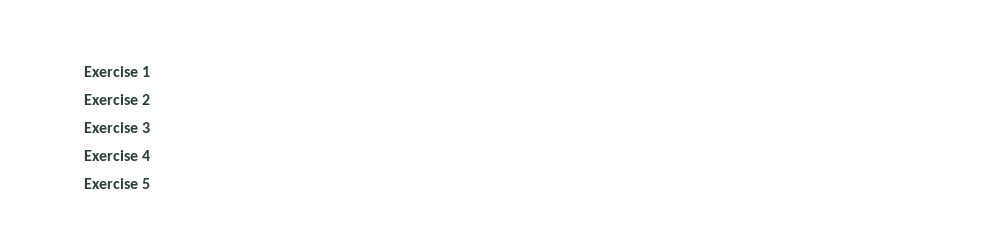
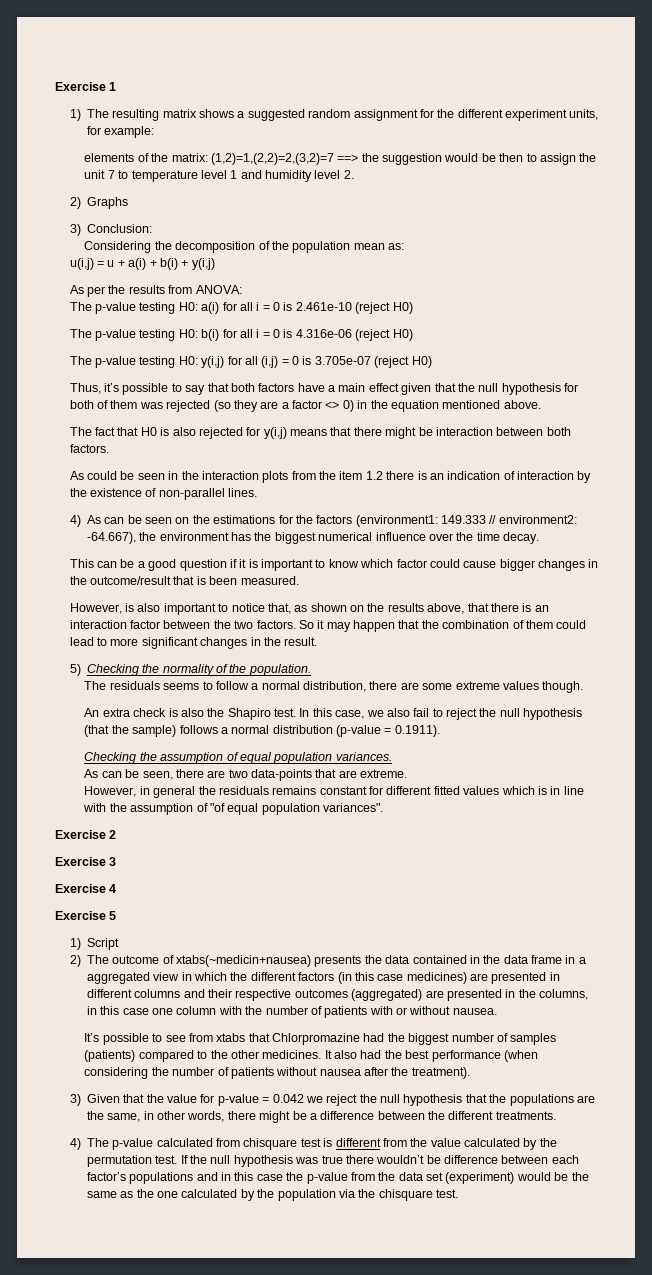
(151, 71) none -> [69,109,599,121] [86,126,155,138] [84,153,597,165] [84,170,354,182] [69,197,128,209] [69,224,152,236] [84,241,405,253] [69,258,215,270] [69,285,242,297] [69,302,413,314] [69,329,413,341] [69,356,432,368] [69,383,579,395] [69,400,541,412] [69,427,571,439] [69,444,109,453] [69,471,592,483] [69,488,258,500] [69,515,577,527] [86,532,540,544] [69,559,599,571] [69,576,299,585] [69,603,549,615] [69,620,587,632] [69,637,318,649] [69,664,311,676] [84,681,584,693] [84,708,583,720] [84,725,440,737] [84,752,392,764] [84,769,408,781] [84,786,584,798] [83,803,384,815] // 1) The resulting matrix shows a suggested random assignment for the different experiment units, for example: // elements of the matrix: (1,2)=1,(2,2)=2,(3,2)=7 ==> the suggestion would be then to assign the unit 7 to temperature level 1 and humidity level 2. // 2) Graphs // 3) Conclusion: // Considering the decomposition of the population mean as: // u(i,j) = u + a(i) + b(i) + y(i,j) // As per the results from ANOVA: // The p-value testing H0: a(i) for all i = 0 is 2.461e-10 (reject H0) // The p-value testing H0: b(i) for all i = 0 is 4.316e-06 (reject H0) // The p-value testing H0: y(i,j) for all (i,j) = 0 is 3.705e-07 (reject H0) // Thus, it’s possible to say that both factors have a main effect given that the null hypothesis for both of them was rejected (so they are a factor <> 0) in the equation mentioned above. // The fact that H0 is also rejected for y(i,j) means that there might be interaction between both factors. // As could be seen in the interaction plots from the item 1.2 there is an indication of interaction by the existence of non-parallel lines. // 4) As can be seen on the estimations for the factors (environment1: 149.333 // environment2: -64.667), the environment has the biggest numerical influence over the time decay. // This can be a good question if it is important to know which factor could cause bigger changes in the outcome/result that is been measured. // However, is also important to notice that, as shown on the results above, that there is an interaction factor between the two factors. So it may happen that the combination of them could lead to more significant changes in the result. // 5) Checking the normality of the population. // The residuals seems to follow a normal distribution, there are some extreme values though. // An extra check is also the Shapiro test. In this case, we also fail to reject the null hypothesis (that the sample) follows a normal distribution (p-value = 0.1911). // Checking the assumption of equal population variances. // As can be seen, there are two data-points that are extreme. // However, in general the residuals remains constant for different fitted values which is in line with the assumption of "of equal population variances".
(151, 183) none -> [69,938,119,950] [69,955,586,967] [86,972,560,984] [86,989,589,1001] [86,1006,497,1018] [84,1033,557,1045] [84,1050,538,1062] [84,1067,470,1079] [69,1094,595,1106] [86,1111,556,1123] [69,1138,557,1150] [86,1155,579,1167] [86,1172,589,1184] [86,1189,459,1201] // 1) Script // 2) The outcome of xtabs(~medicin+nausea) presents the data contained in the data frame in a aggregated view in which the different factors (in this case medicines) are presented in different columns and their respective outcomes (aggregated) are presented in the columns, in this case one column with the number of patients with or without nausea. // It’s possible to see from xtabs that Chlorpromazine had the biggest number of samples (patients) compared to the other medicines. It also had the best performance (when considering the number of patients without nausea after the treatment). // 3) Given that the value for p-value = 0.042 we reject the null hypothesis that the populations are the same, in other words, there might be a difference between the different treatments. // 4) The p-value calculated from chisquare test is different from the value calculated by the permutation test. If the null hypothesis was true there wouldn’t be difference between each factor’s populations and in this case the p-value from the data set (experiment) would be the same as the one calculated by the population via the chisquare test.

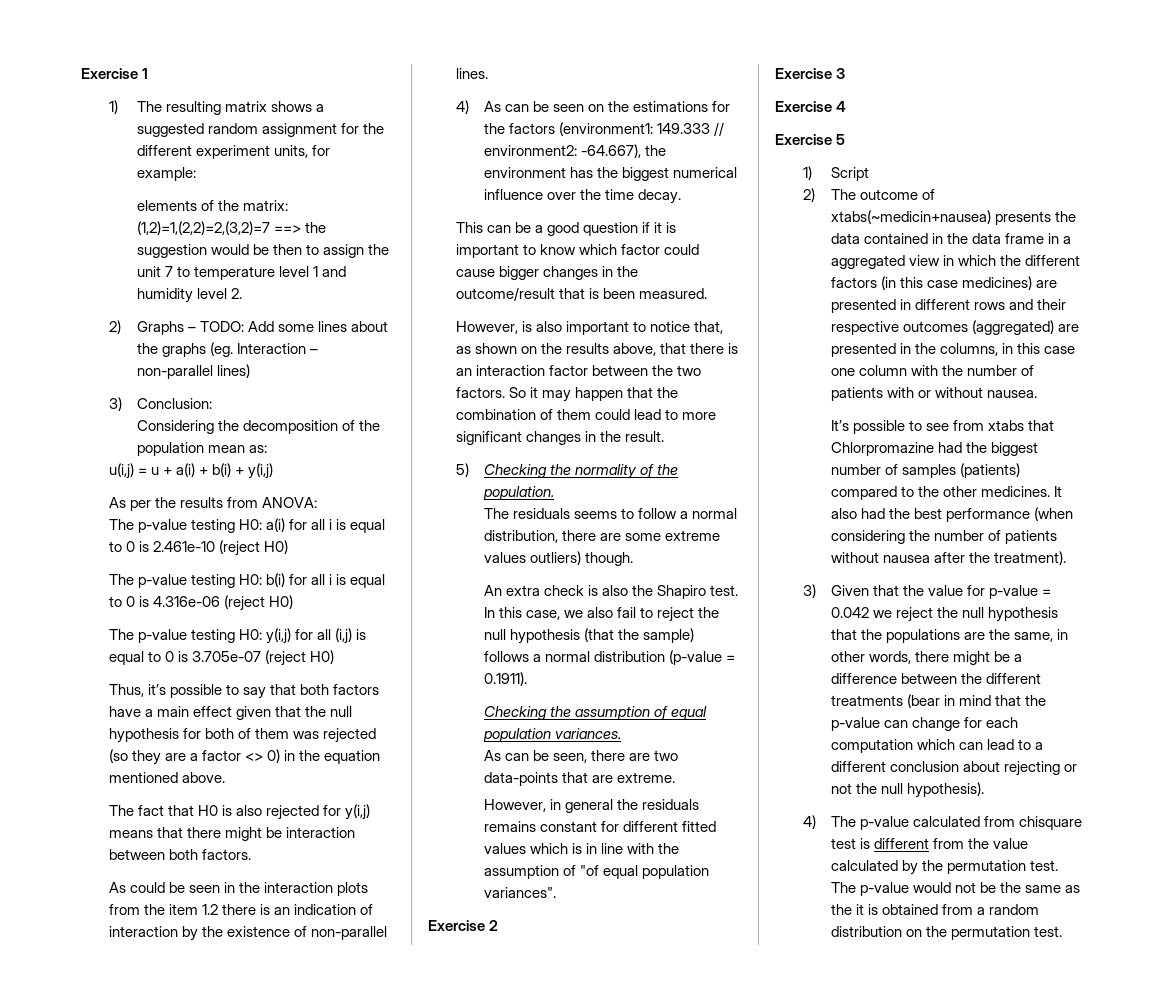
(128, 203) none -> [187,321,389,332] [136,342,319,357] [136,364,250,379] – TODO: Add some lines about the graphs (eg. Interaction – non-parallel lines)
[262,305,270,311] = -> [336,519,386,533] [108,541,122,552] is equal to
[262,332,270,338] = -> [336,574,386,588] [108,596,122,607] is equal to
[281,359,289,365] = -> [356,629,367,640] [108,651,161,665] is equal to
(539, 685) none -> [529,551,581,565] outliers)
[134,989,181,998] columns -> [973,302,1005,310] rows
[495,1111,556,1120] treatments. -> [830,694,1047,708] [830,717,1019,731] [830,739,1044,753] [830,761,1078,776] [830,782,984,798] treatments (bear in mind that the p-value can change for each computation which can lead to a different conclusion about rejecting or not the null hypothesis).
[180,1155,579,1167] [86,1172,551,1184] If the null hypothesis was true there wouldn’t be difference between each factor’s populations and in this case the p-value from the data set (experiment) would -> [830,882,976,896] The p-value would not
[157,1189,433,1201] one calculated by the population via the chisquare -> [855,904,1040,915] [830,926,1030,940] it is obtained from a random distribution on the permutation

